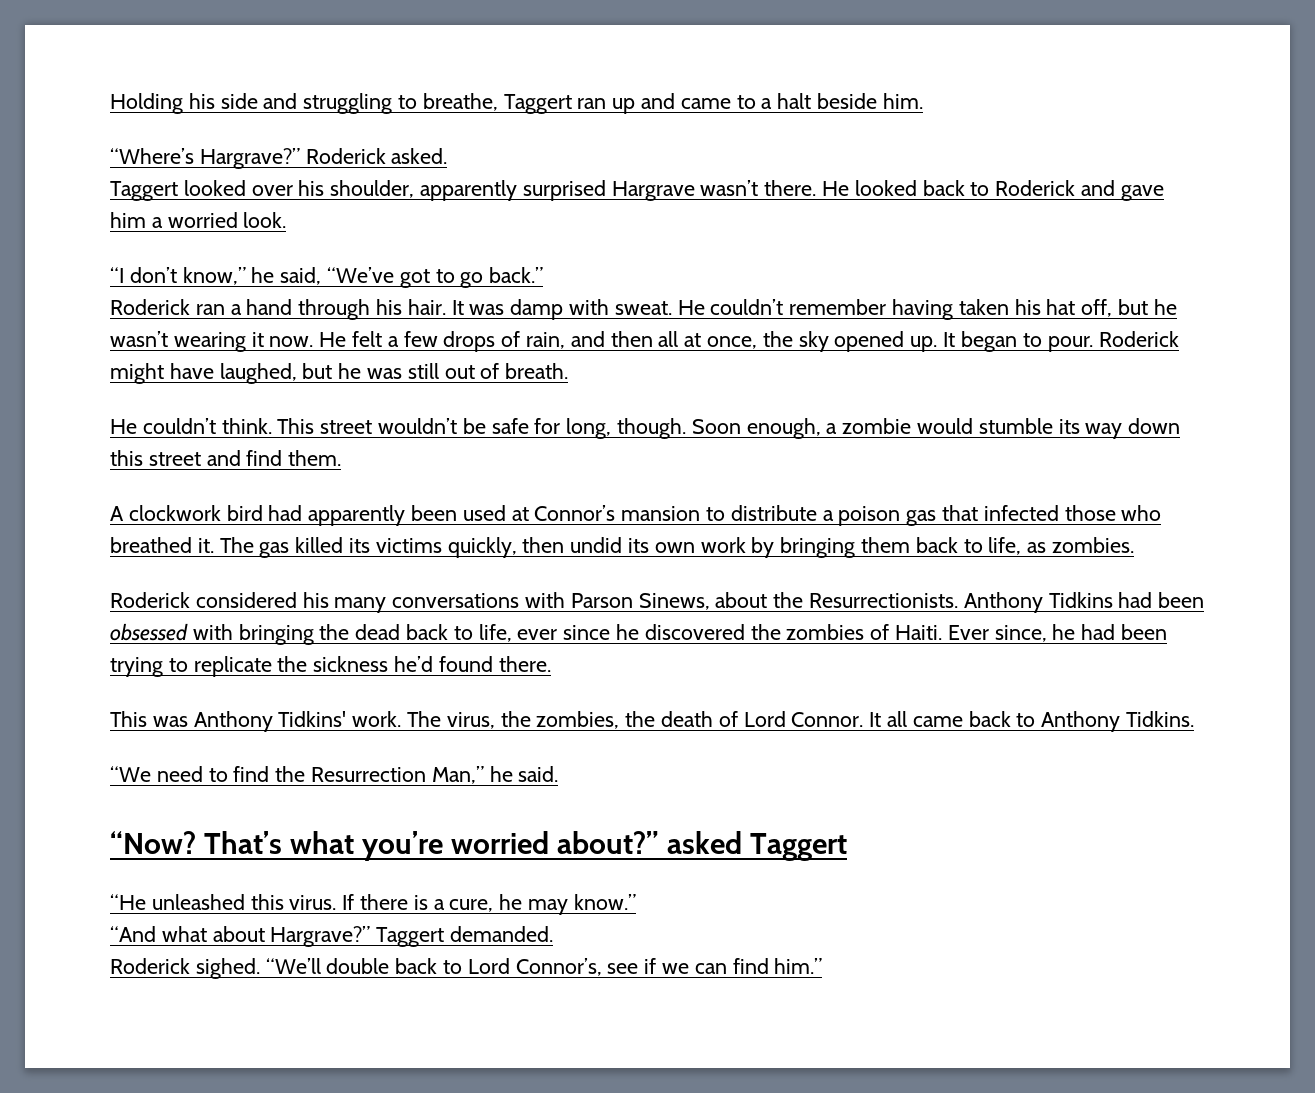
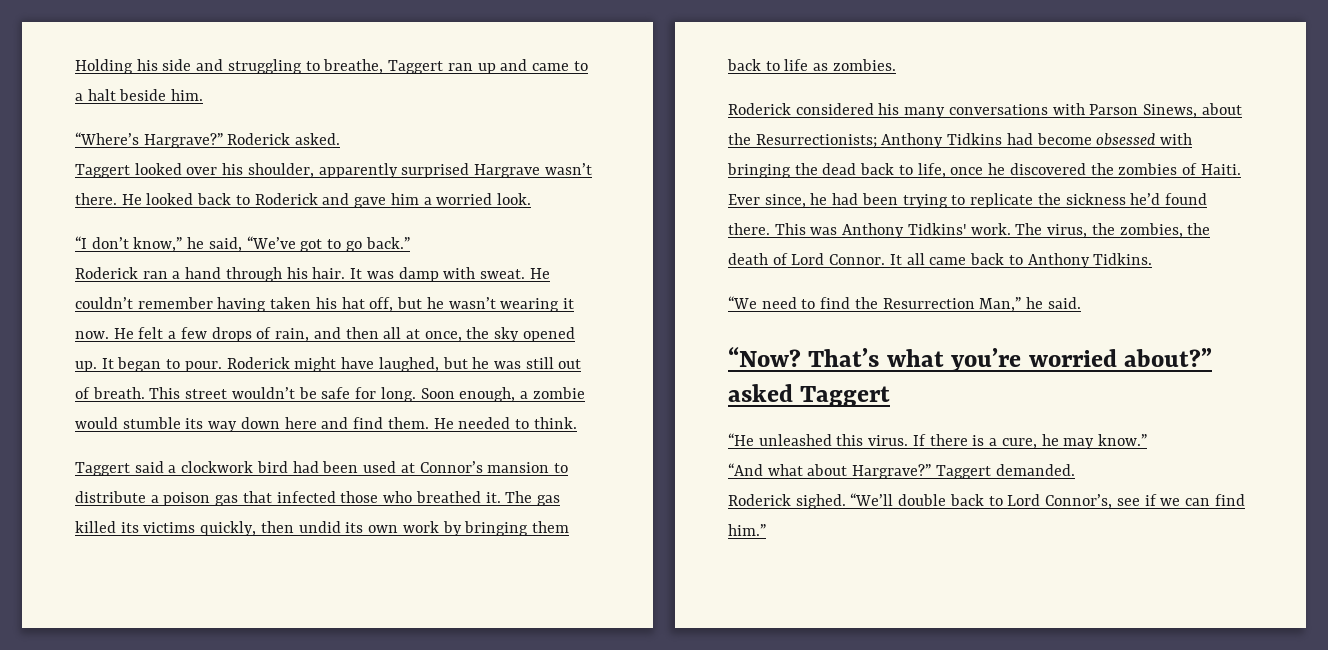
[110,418,272,434] // He couldn’t think. -> (145, 393) none
[566,418,687,439] long, though. -> [380,387,416,402] long.
[110,450,201,466] this street -> [284,417,317,429] here
[110,506,124,521] // A -> [433,417,577,429] [75,461,177,476] He needed to think. // Taggert said a
[308,505,406,526] apparently -> (319, 467) none
[988,537,1022,555] life, -> [784,59,809,71] life
[809,593,959,608] Resurrectionists. -> [755,134,877,148] Resurrectionists;
[1158,592,1205,608] been -> [1036,133,1092,145] become
[517,625,611,640] ever since -> [950,167,984,175] once
(551, 664) // -> (770, 229) none

